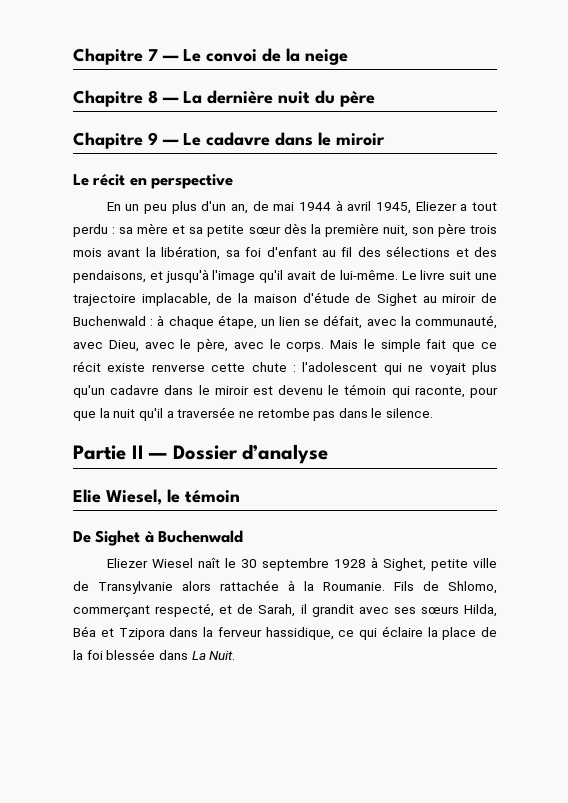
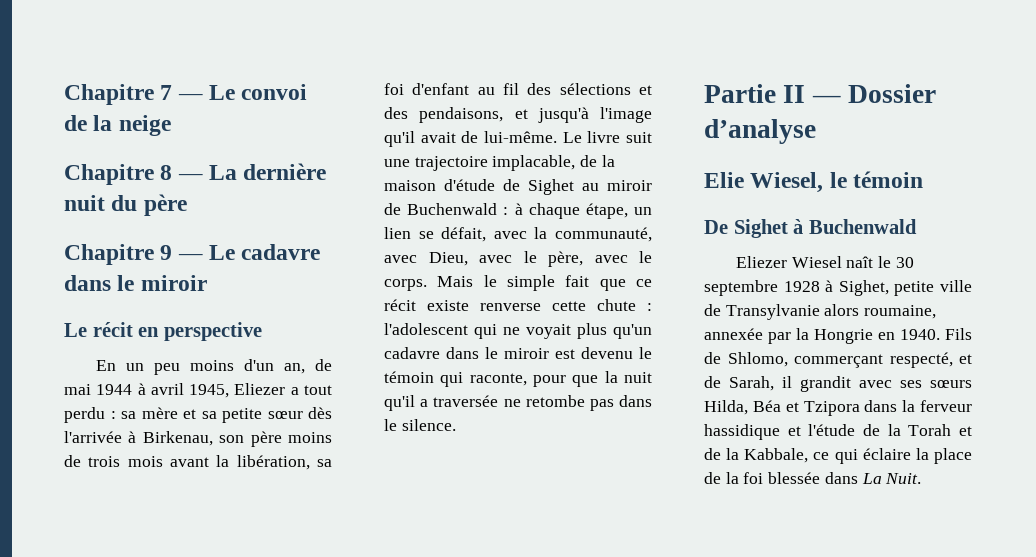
[171,201,197,214] plus -> [190,360,235,371] moins
[310,223,466,237] la première nuit, son père -> [64,431,332,447] [64,455,81,467] l'arrivée à Birkenau, son père moins de
[220,580,385,591] rattachée à la Roumanie. -> [864,305,937,319] [704,328,940,344] roumaine, annexée par la Hongrie en 1940.
[265,627,334,640] hassidique, -> [704,424,972,440] [704,448,809,463] hassidique et l'étude de la Torah et de la Kabbale,

